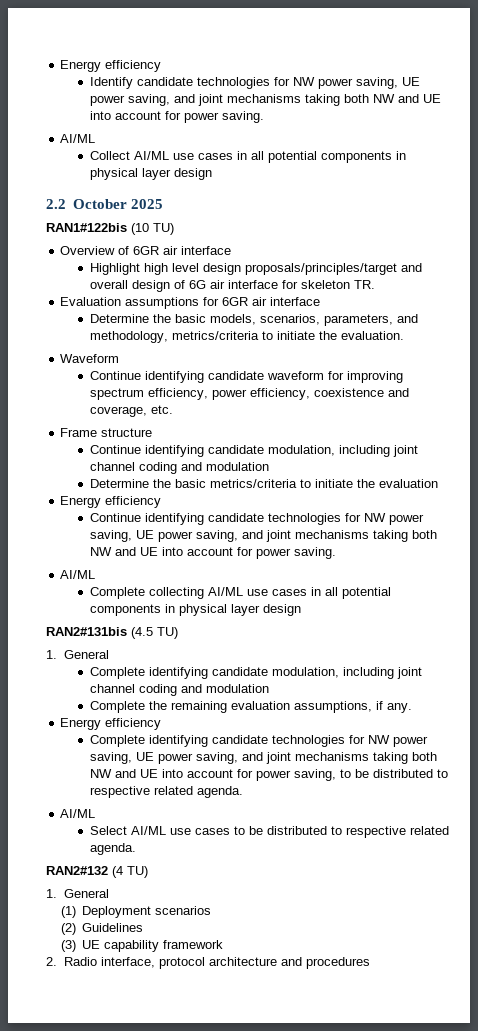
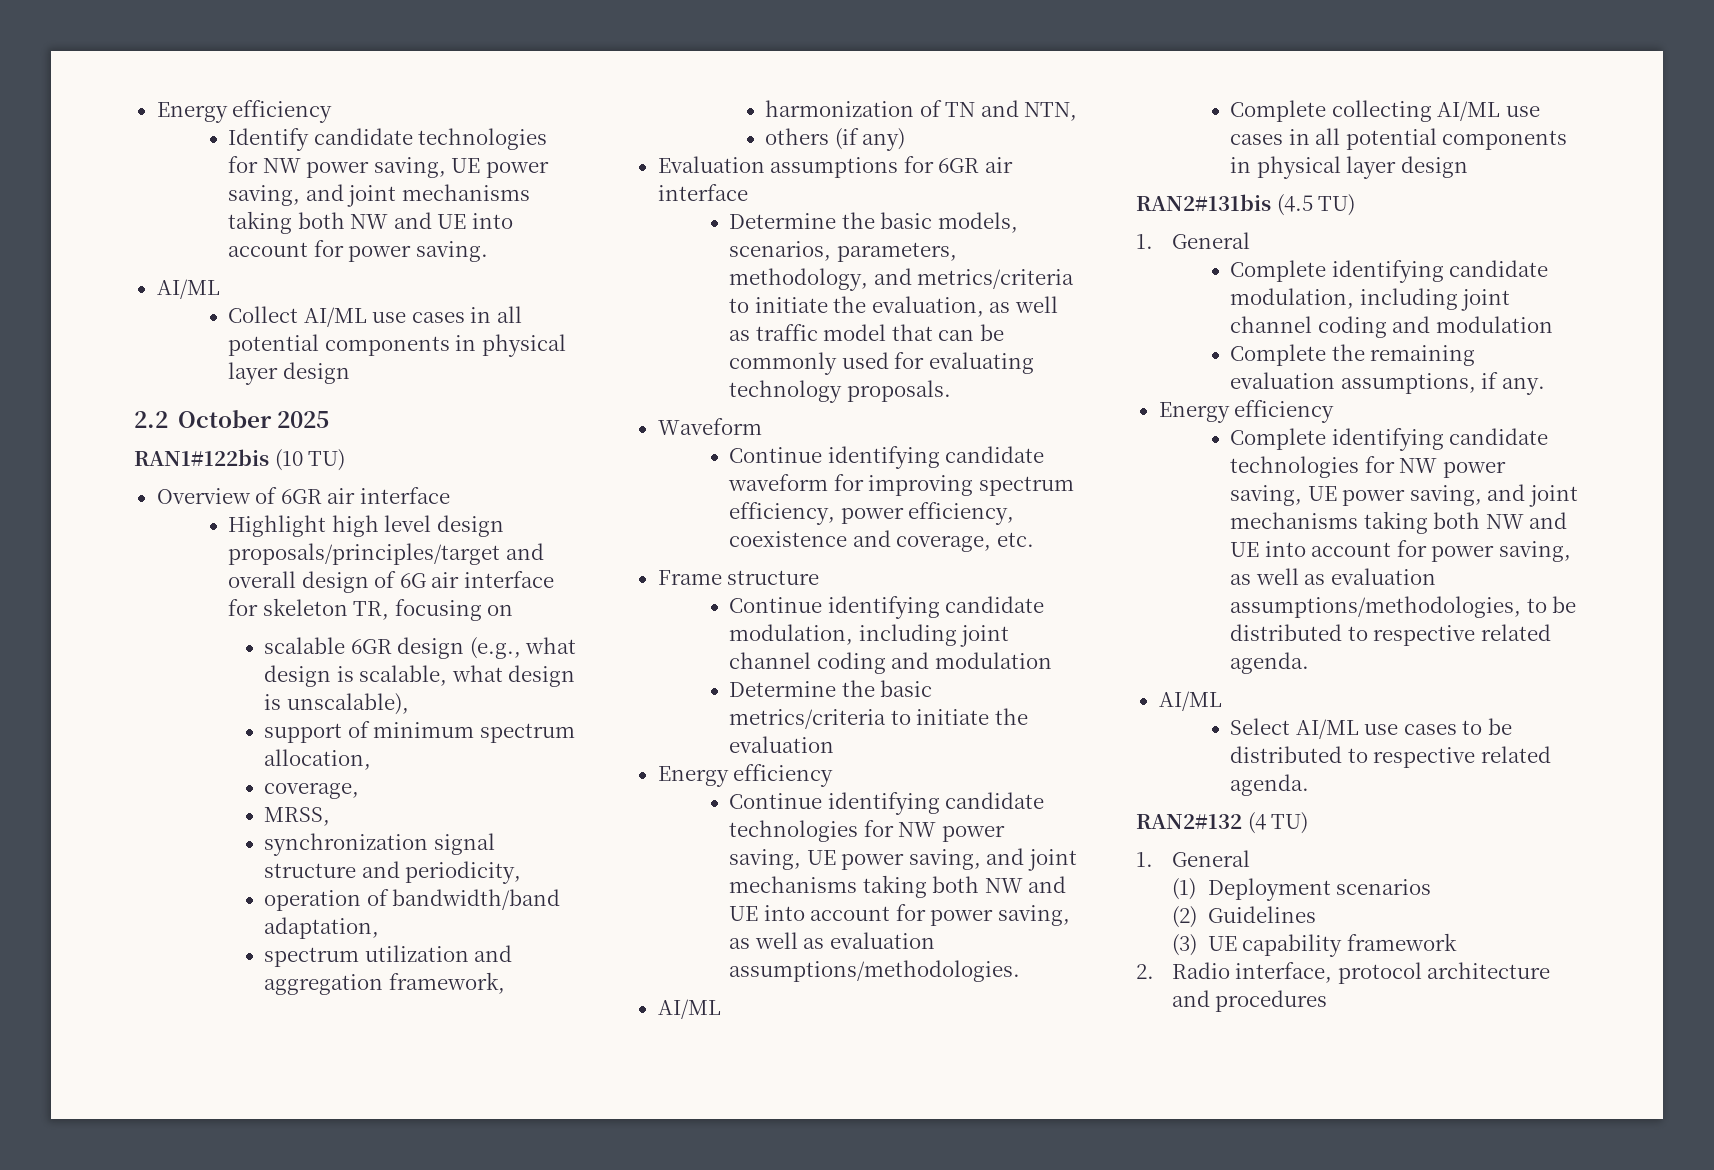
[354,280,376,289] TR. -> [353,599,514,621] [264,637,577,659] [264,665,576,687] [264,693,409,715] [264,721,575,743] [264,749,372,770] [264,782,360,799] [264,807,331,826] [264,833,495,856] [264,861,522,884] [264,889,561,911] [264,917,380,939] [264,945,513,967] [264,972,505,995] [765,100,1078,121] [765,128,906,151] TR, focusing on // scalable 6GR design (e.g., what design is scalable, what design is unscalable), // support of minimum spectrum allocation, // coverage, // MRSS, // synchronization signal structure and periodicity, // operation of bandwidth/band adaptation, // spectrum utilization and aggregation framework, // harmonization of TN and NTN, // others (if any)
[397,314,419,323] [90,331,405,343] and methodology, metrics/criteria to initiate the evaluation. -> [729,268,1075,291] [729,296,1058,317] [729,324,1004,341] [729,352,1034,375] [729,380,951,403] methodology, and metrics/criteria to initiate the evaluation, as well as traffic model that can be commonly used for evaluating technology proposals.
[294,547,337,559] saving. -> [997,905,1070,926] [729,932,935,949] [729,960,1021,982] saving, as well as evaluation assumptions/methodologies.
(337, 775) none -> [1230,568,1436,585] [1230,596,1522,618] as well as evaluation assumptions/methodologies,

